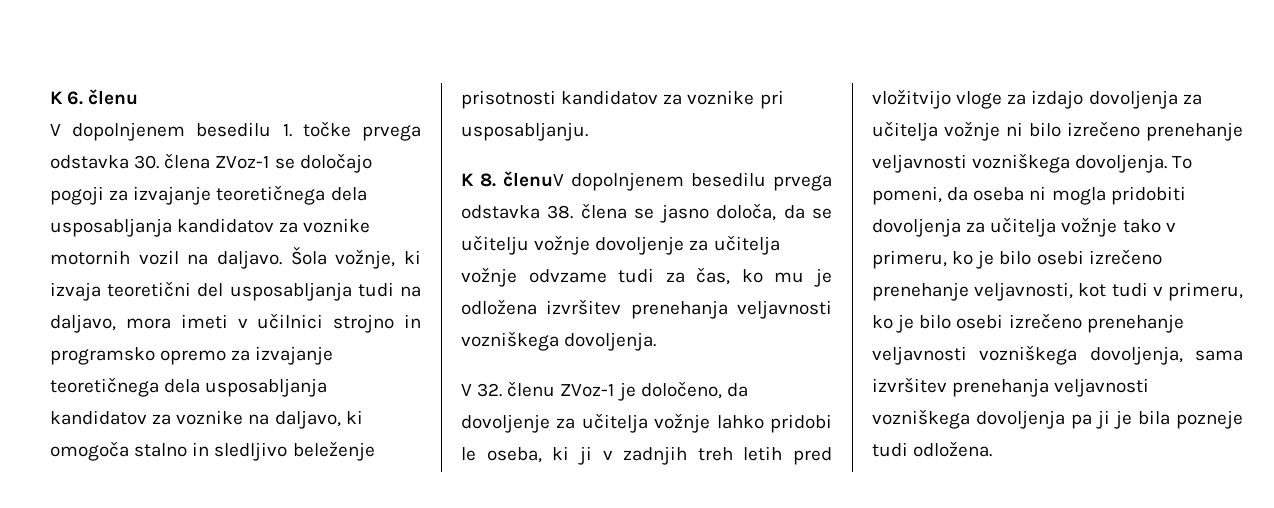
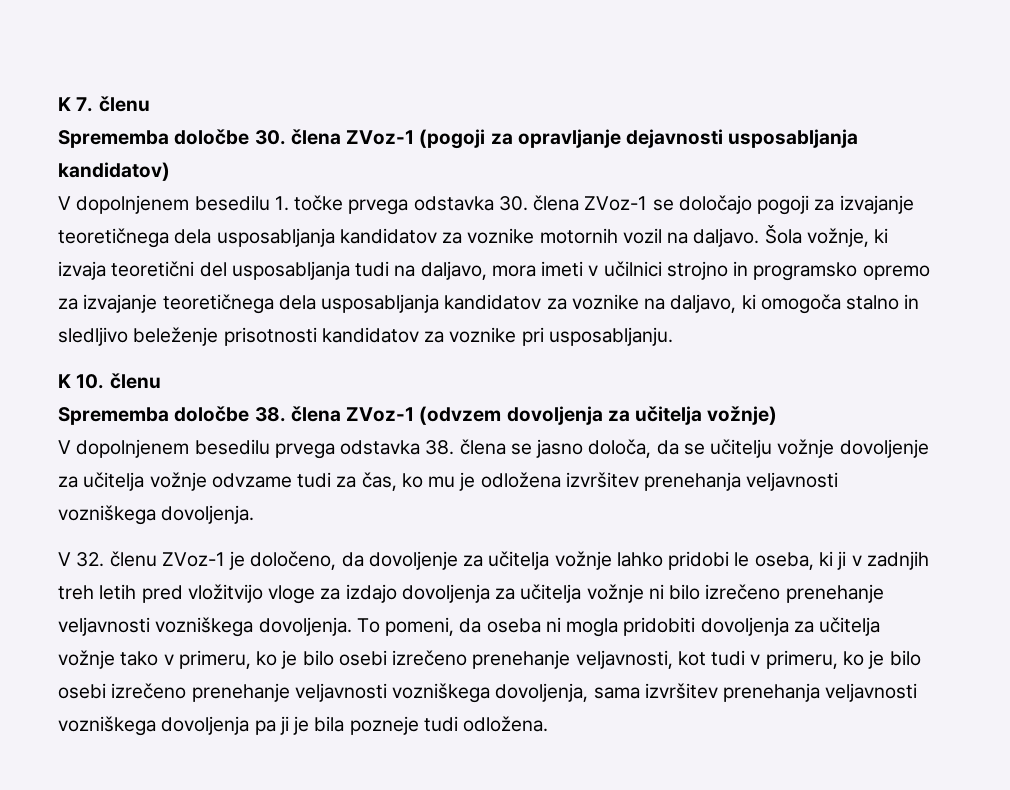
[50,89,139,105] K 6. členu -> [58,96,150,112] [58,129,859,149] [58,162,170,181] K 7. členu // Sprememba določbe 30. člena ZVoz-1 (pogoji za opravljanje dejavnosti usposabljanja kandidatov)
[480,171,564,187] 8. členuV -> [76,373,161,389] [58,406,778,425] [58,440,71,454] 10. členu // Sprememba določbe 38. člena ZVoz-1 (odvzem dovoljenja za učitelja vožnje) // V

